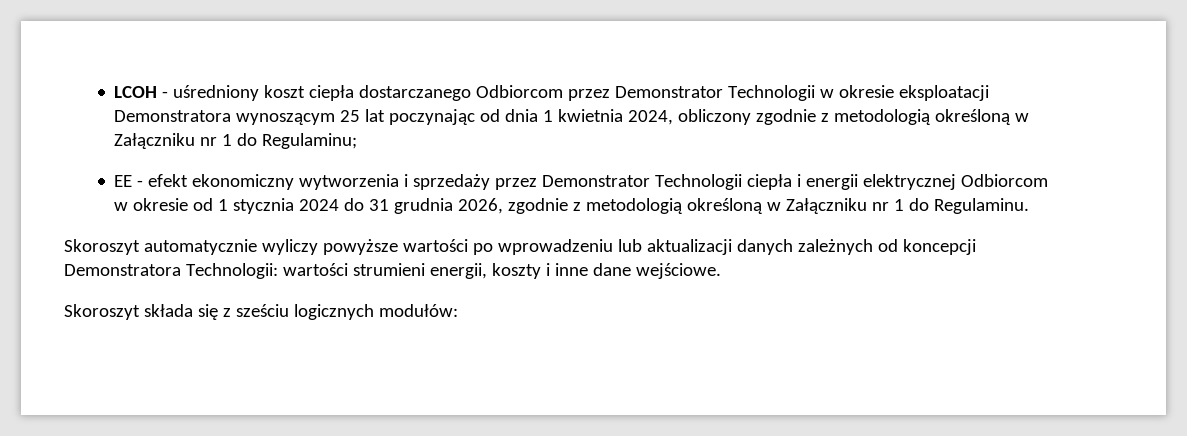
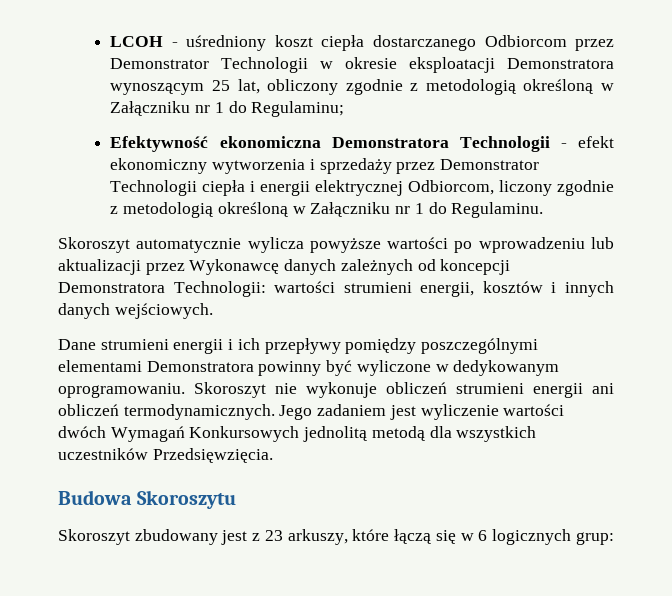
[365,109,674,125] lat poczynając od dnia 1 kwietnia 2024, -> [237,79,260,94] lat,
[114,175,133,187] EE -> [110,136,550,152] Efektywność ekonomiczna Demonstratora Technologii
[961,174,1049,187] [114,198,504,214] Odbiorcom w okresie od 1 stycznia 2024 do 31 grudnia 2026, -> [408,180,553,196] Odbiorcom, liczony
[261,239,318,255] wyliczy -> [247,237,304,253] wylicza
(732, 247) none -> [145,259,280,275] przez Wykonawcę
[491,263,721,279] [64,304,458,320] koszty i inne dane wejściowe. // Skoroszyt składa się z sześciu logicznych modułów: -> [482,281,614,297] [58,303,213,319] [58,338,539,354] [58,360,560,376] [58,382,614,398] [58,404,565,420] [58,426,537,442] [58,448,273,463] [58,490,237,509] [58,529,614,545] kosztów i innych danych wejściowych. // Dane strumieni energii i ich przepływy pomiędzy poszczególnymi elementami Demonstratora powinny być wyliczone w dedykowanym oprogramowaniu. Skoroszyt nie wykonuje obliczeń strumieni energii ani obliczeń termodynamicznych. Jego zadaniem jest wyliczenie wartości dwóch Wymagań Konkursowych jednolitą metodą dla wszystkich uczestników Przedsięwzięcia. // Budowa Skoroszytu // Skoroszyt zbudowany jest z 23 arkuszy, które łączą się w 6 logicznych grup:

